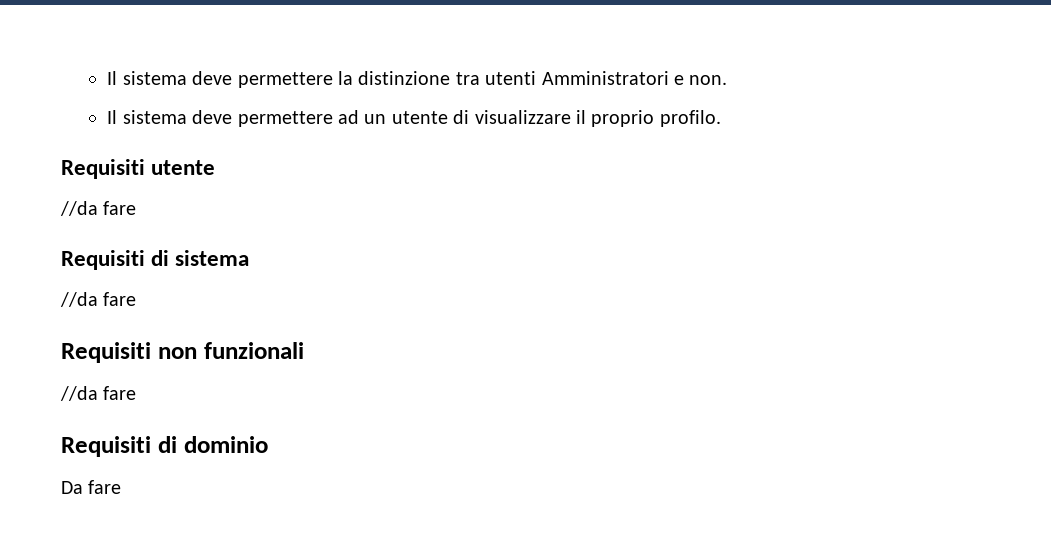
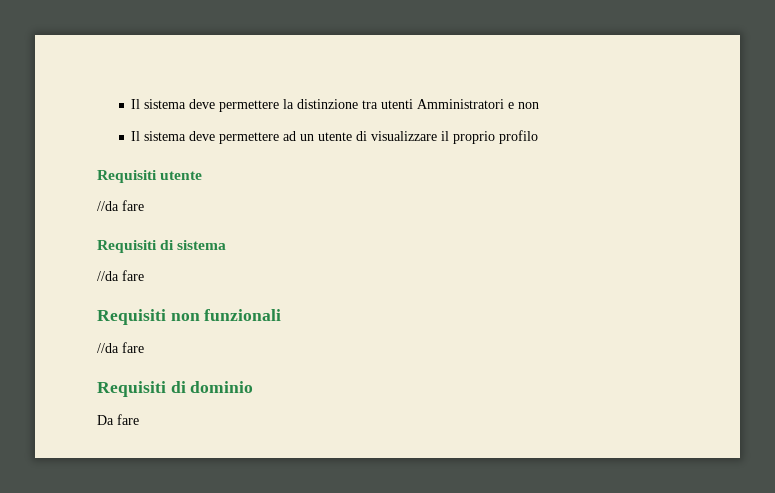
[689,75,728,85] non. -> [518,102,540,109] non
[659,110,721,127] profilo. -> [499,130,539,144] profilo

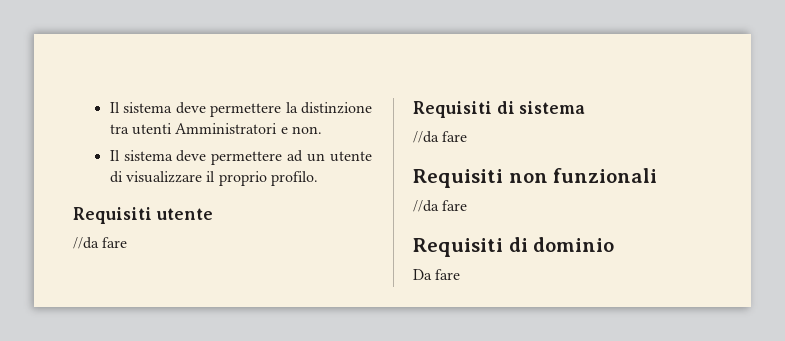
[518,102,540,109] non -> [292,126,323,134] non.
[499,130,539,144] profilo -> [271,171,319,186] profilo.

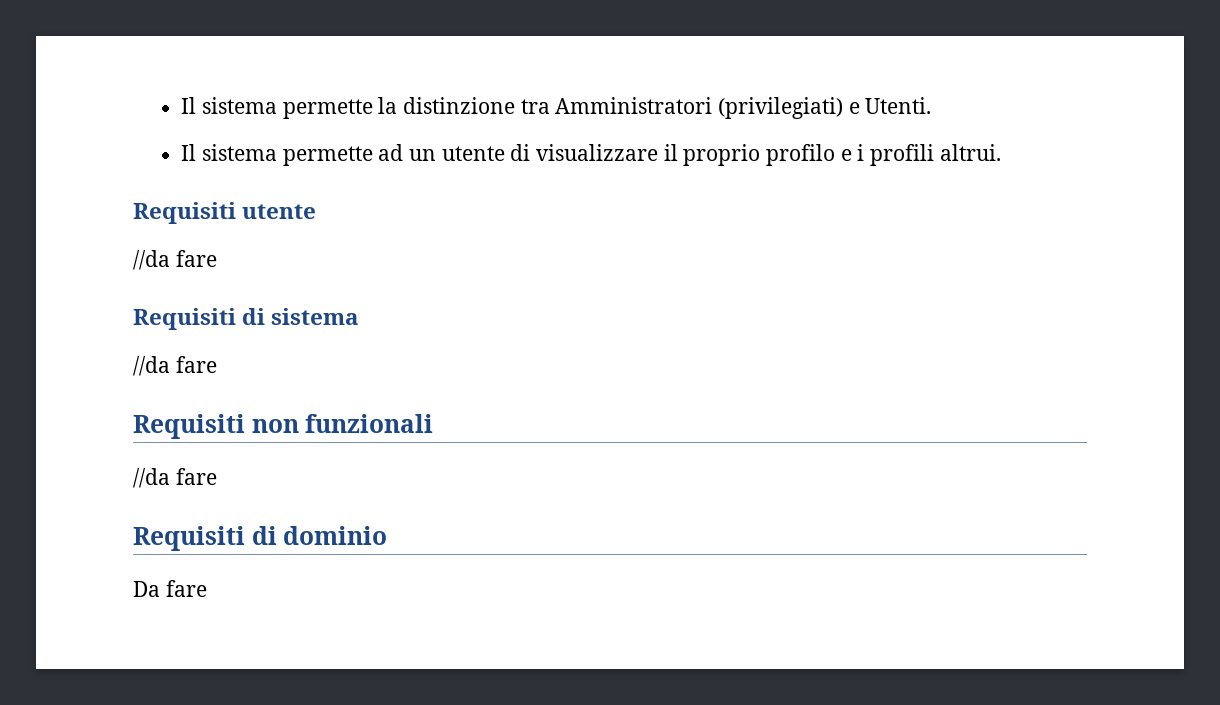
[109,102,282,117] Il sistema deve permettere -> [181,97,373,119] Il sistema permette
[132,123,323,135] [109,150,283,165] utenti Amministratori e non. // Il sistema deve permettere -> [555,97,932,119] [181,144,373,166] Amministratori (privilegiati) e Utenti. // Il sistema permette
[271,171,319,186] profilo. -> [766,144,1001,166] profilo e i profili altrui.

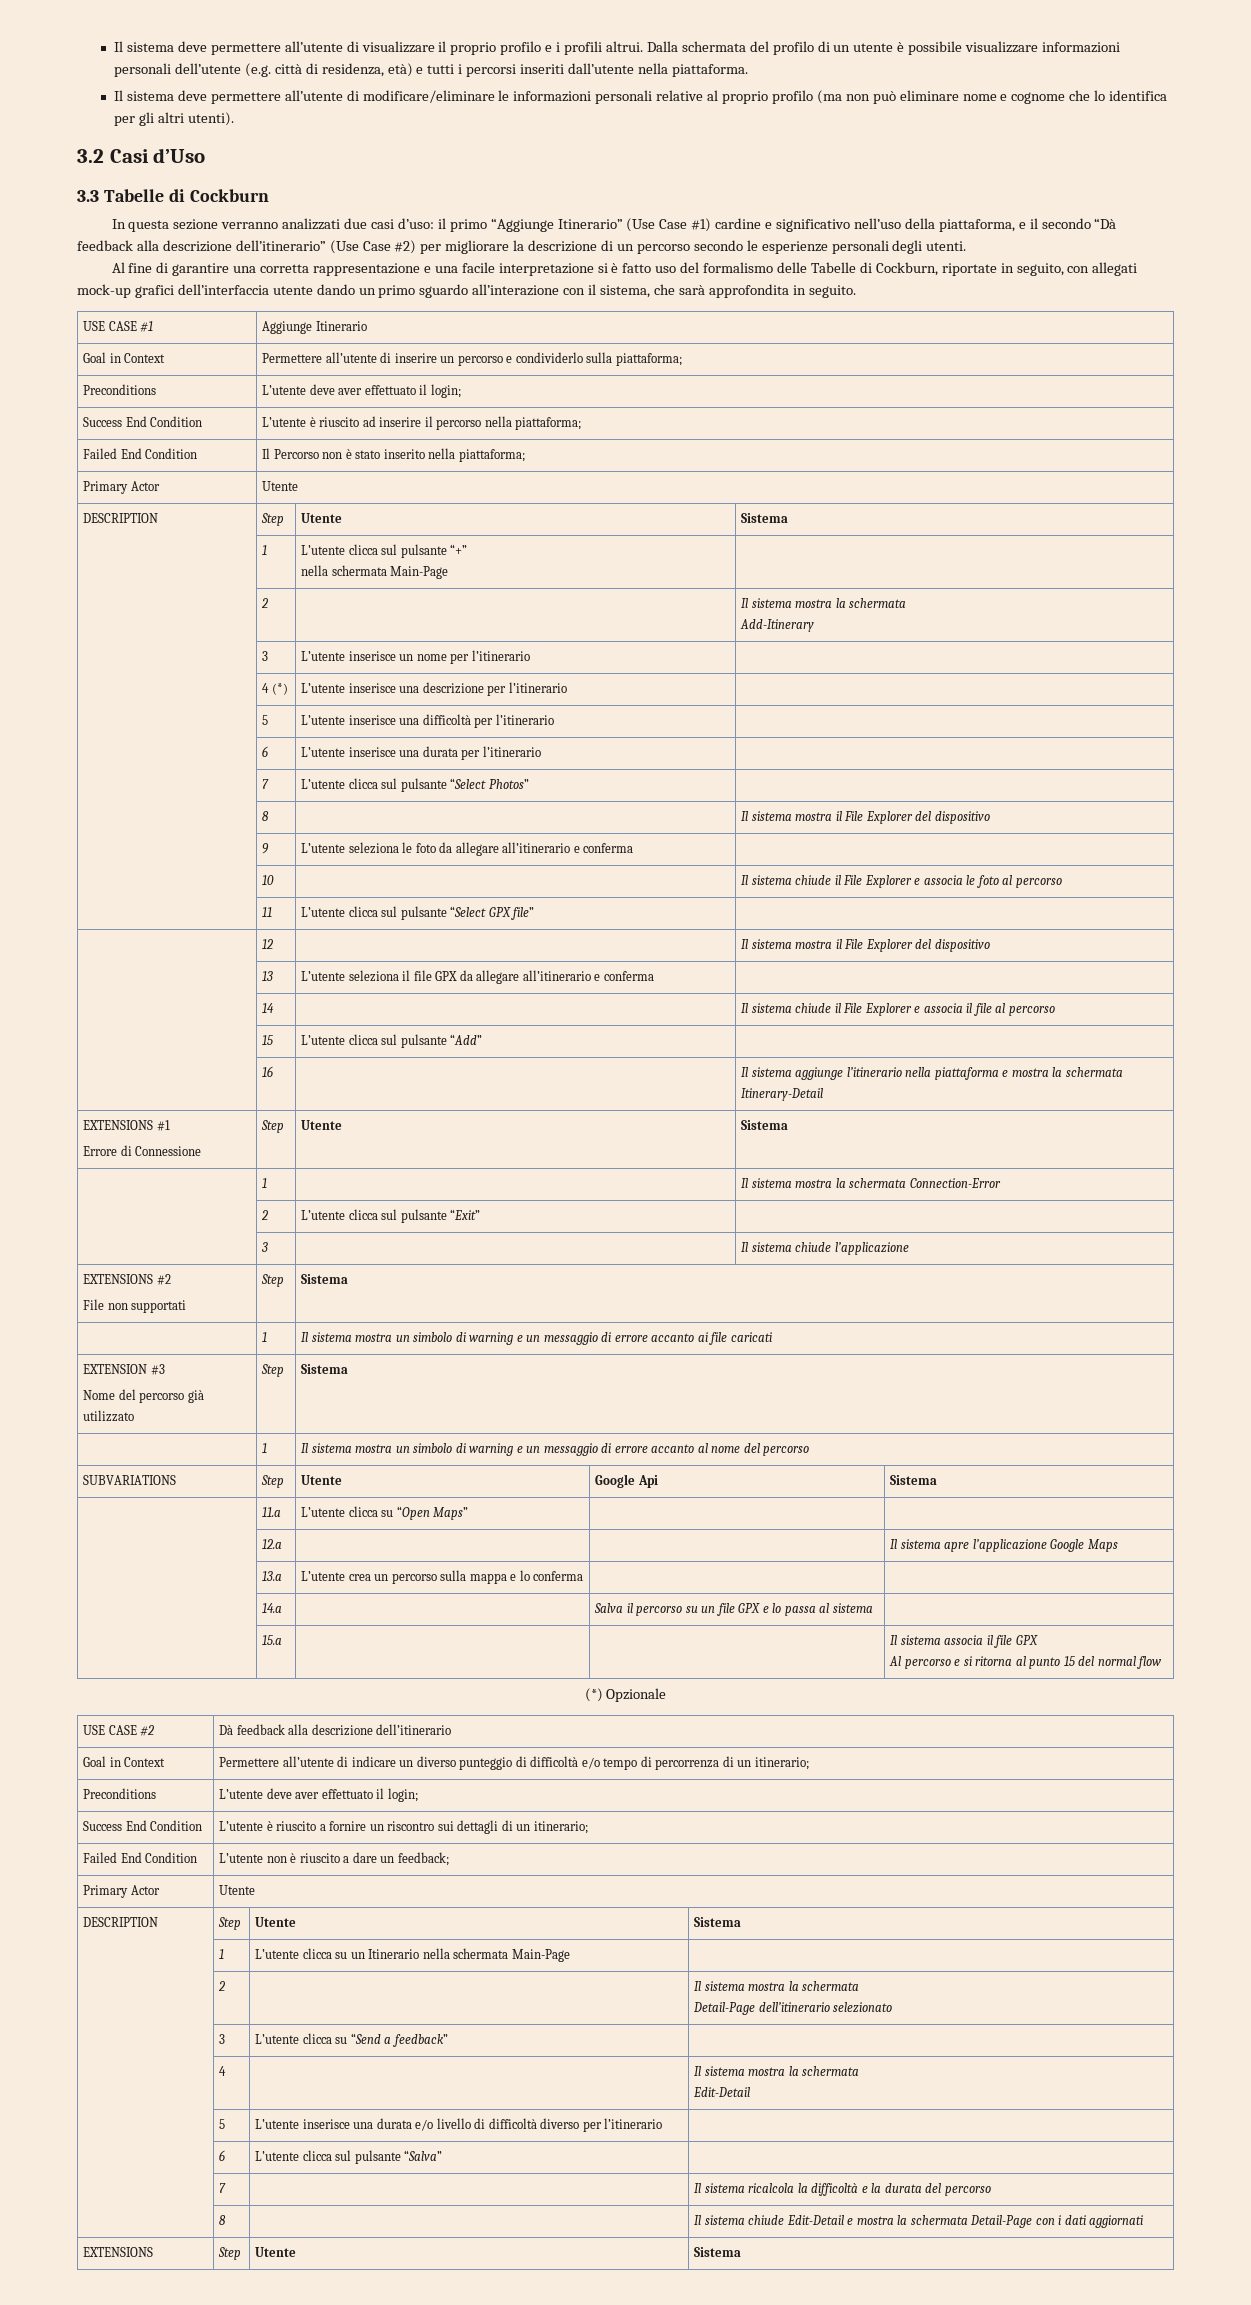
[181,97,932,119] [181,144,505,166] Il sistema permette la distinzione tra Amministratori (privilegiati) e Utenti. // Il sistema permette ad un utente -> [114,41,343,55] Il sistema deve permettere all’utente
[133,202,317,224] [133,250,217,270] [133,308,359,330] [133,356,217,376] [133,414,434,439] [133,468,217,488] [133,526,388,551] [133,580,207,597] // Requisiti utente // //da fare // Requisiti di sistema // //da fare // Requisiti non funzionali // //da fare // Requisiti di dominio // Da fare -> [646,41,1120,55] [114,63,748,77] [114,90,1168,104] [114,112,234,126] [77,148,206,163] [77,189,269,202] [111,218,1117,232] [77,240,967,254] [111,262,1138,276] [77,284,856,298] [83,321,154,332] [262,321,367,334] [83,352,166,363] [262,352,682,366] [83,384,157,395] [262,384,461,398] [83,416,203,427] [262,416,582,430] [83,448,198,459] [262,448,525,462] [83,481,160,494] [262,481,299,491] [83,513,159,523] [261,513,285,526] [301,513,343,523] [741,513,789,523] [262,545,268,555] [301,544,468,558] [301,565,449,579] [261,598,269,608] [741,598,907,608] [740,619,815,632] [262,651,269,661] [301,650,530,664] [262,683,288,695] [301,682,567,696] [262,715,269,725] [301,714,554,728] [262,746,269,757] [301,746,541,760] [262,779,270,789] [301,778,529,792] [262,811,270,821] [741,811,990,824] [262,843,270,854] [301,842,634,856] [262,875,275,885] [741,875,1062,888] [262,907,273,917] [301,906,535,920] [262,939,274,949] [741,939,990,952] [262,971,274,981] [301,970,654,984] [262,1003,275,1013] [741,1003,1055,1016] [262,1035,274,1045] [301,1034,483,1048] [262,1066,274,1077] [741,1067,1123,1080] [741,1088,824,1101] [83,1120,170,1131] [83,1145,202,1156] [261,1120,285,1133] [301,1120,343,1130] [741,1120,789,1130] [262,1178,268,1188] [741,1178,1001,1188] [261,1210,269,1220] [301,1209,481,1223] [261,1242,269,1252] [741,1242,909,1255] [83,1274,171,1285] [83,1299,187,1313] [261,1274,285,1287] [301,1274,349,1284] [262,1332,268,1342] [301,1332,772,1345] [83,1364,165,1375] [83,1389,204,1403] [83,1410,135,1422] [261,1364,285,1377] [301,1364,349,1374] [262,1443,268,1453] [301,1443,810,1456] [83,1475,177,1485] [261,1475,285,1488] [301,1475,343,1485] [595,1474,658,1488] [890,1475,938,1485] [262,1507,282,1517] [301,1506,469,1520] [262,1539,283,1549] [890,1539,1118,1552] [262,1571,283,1581] [301,1570,584,1584] [262,1603,283,1613] [594,1603,873,1616] [262,1635,283,1645] [890,1635,1038,1648] [889,1656,1163,1669] [584,1688,667,1702] [83,1725,155,1736] [219,1724,452,1736] [83,1756,166,1767] [219,1756,809,1770] [83,1788,157,1799] [219,1788,418,1802] [83,1820,203,1831] [219,1820,588,1834] [83,1852,198,1863] [219,1852,449,1866] [83,1885,160,1898] [219,1885,256,1895] [83,1917,159,1927] [218,1917,242,1930] [255,1917,297,1927] [694,1917,742,1927] [219,1949,225,1959] [255,1948,570,1962] [218,1981,226,1991] [694,1981,860,1991] [693,2002,893,2015] [219,2034,226,2044] [255,2033,448,2047] [219,2066,227,2076] [694,2066,860,2076] [693,2087,751,2097] [219,2119,226,2129] [255,2118,663,2132] [219,2150,226,2161] [255,2150,443,2164] [219,2183,227,2193] [694,2183,991,2196] [219,2215,227,2225] [694,2215,1144,2228] [83,2247,154,2257] [218,2247,242,2260] [255,2247,297,2257] [694,2247,742,2257] Dalla schermata del profilo di un utente è possibile visualizzare informazioni personali dell’utente (e.g. città di residenza, età) e tutti i percorsi inseriti dall’utente nella piattaforma. // Il sistema deve permettere all’utente di modificare/eliminare le informazioni personali relative al proprio profilo (ma non può eliminare nome e cognome che lo identifica per gli altri utenti). // 3.2 Casi d’Uso // 3.3 Tabelle di Cockburn // In questa sezione verranno analizzati due casi d’uso: il primo “Aggiunge Itinerario” (Use Case #1) cardine e significativo nell’uso della piattaforma, e il secondo “Dà feedback alla descrizione dell’itinerario” (Use Case #2) per migliorare la descrizione di un percorso secondo le esperienze personali degli utenti. // Al fine di garantire una corretta rappresentazione e una facile interpretazione si è fatto uso del formalismo delle Tabelle di Cockburn, riportate in seguito, con allegati mock-up grafici dell’interfaccia utente dando un primo sguardo all’interazione con il sistema, che sarà approfondita in seguito. // USE CASE #1 | Aggiunge Itinerario // Goal in Context | Permettere all’utente di inserire un percorso e condividerlo sulla piattaforma; // Preconditions | L’utente deve aver effettuato il login; // Success End Condition | L’utente è riuscito ad inserire il percorso nella piattaforma; // Failed End Condition | Il Percorso non è stato inserito nella piattaforma; // Primary Actor | Utente // DESCRIPTION | Step | Utente | Sistema // | 1 | L’utente clicca sul pulsante “+” // nella schermata Main-Page | // | 2 | | Il sistema mostra la schermata // Add-Itinerary // | 3 | L’utente inserisce un nome per l’itinerario | // | 4 (*) | L’utente inserisce una descrizione per l’itinerario | // | 5 | L’utente inserisce una difficoltà per l’itinerario | // | 6 | L’utente inserisce una durata per l’itinerario | // | 7 | L’utente clicca sul pulsante “Select Photos” | // | 8 | | Il sistema mostra il File Explorer del dispositivo // | 9 | L’utente seleziona le foto da allegare all’itinerario e conferma | // | 10 | | Il sistema chiude il File Explorer e associa le foto al percorso // | 11 | L’utente clicca sul pulsante “Select GPX file” | // | 12 | | Il sistema mostra il File Explorer del dispositivo // | 13 | L’utente seleziona il file GPX da allegare all’itinerario e conferma | // | 14 | | Il sistema chiude il File Explorer e associa il file al percorso // | 15 | L’utente clicca sul pulsante “Add” | // | 16 | | Il sistema aggiunge l’itinerario nella piattaforma e mostra la schermata Itinerary-Detail // EXTENSIONS #1 // Errore di Connessione | Step | Utente | Sistema // | 1 | | Il sistema mostra la schermata Connection-Error // | 2 | L’utente clicca sul pulsante “Exit” | // | 3 | | Il sistema chiude l’applicazione // EXTENSIONS #2 // File non supportati | Step | Sistema // | 1 | Il sistema mostra un simbolo di warning e un messaggio di errore accanto ai file caricati // EXTENSION #3 // Nome del percorso già utilizzato | Step | Sistema // | 1 | Il sistema mostra un simbolo di warning e un messaggio di errore accanto al nome del percorso // SUBVARIATIONS | Step | Utente | Google Api | Sistema // | 11.a | L’utente clicca su “Open Maps” | | // | 12.a | | | Il sistema apre l’applicazione Google Maps // | 13.a | L’utente crea un percorso sulla mappa e lo conferma | | // | 14.a | | Salva il percorso su un file GPX e lo passa al sistema | // | 15.a | | | Il sistema associa il file GPX // Al percorso e si ritorna al punto 15 del normal flow // (*) Opzionale // USE CASE #2 | Dà feedback alla descrizione dell’itinerario // Goal in Context | Permettere all’utente di indicare un diverso punteggio di difficoltà e/o tempo di percorrenza di un itinerario; // Preconditions | L’utente deve aver effettuato il login; // Success End Condition | L’utente è riuscito a fornire un riscontro sui dettagli di un itinerario; // Failed End Condition | L’utente non è riuscito a dare un feedback; // Primary Actor | Utente // DESCRIPTION | Step | Utente | Sistema // | 1 | L’utente clicca su un Itinerario nella schermata Main-Page | // | 2 | | Il sistema mostra la schermata // Detail-Page dell’itinerario selezionato // | 3 | L’utente clicca su “Send a feedback” | // | 4 | | Il sistema mostra la schermata // Edit-Detail // | 5 | L’utente inserisce una durata e/o livello di difficoltà diverso per l’itinerario | // | 6 | L’utente clicca sul pulsante “Salva” | // | 7 | | Il sistema ricalcola la difficoltà e la durata del percorso // | 8 | | Il sistema chiude Edit-Detail e mostra la schermata Detail-Page con i dati aggiornati // EXTENSIONS | Step | Utente | Sistema

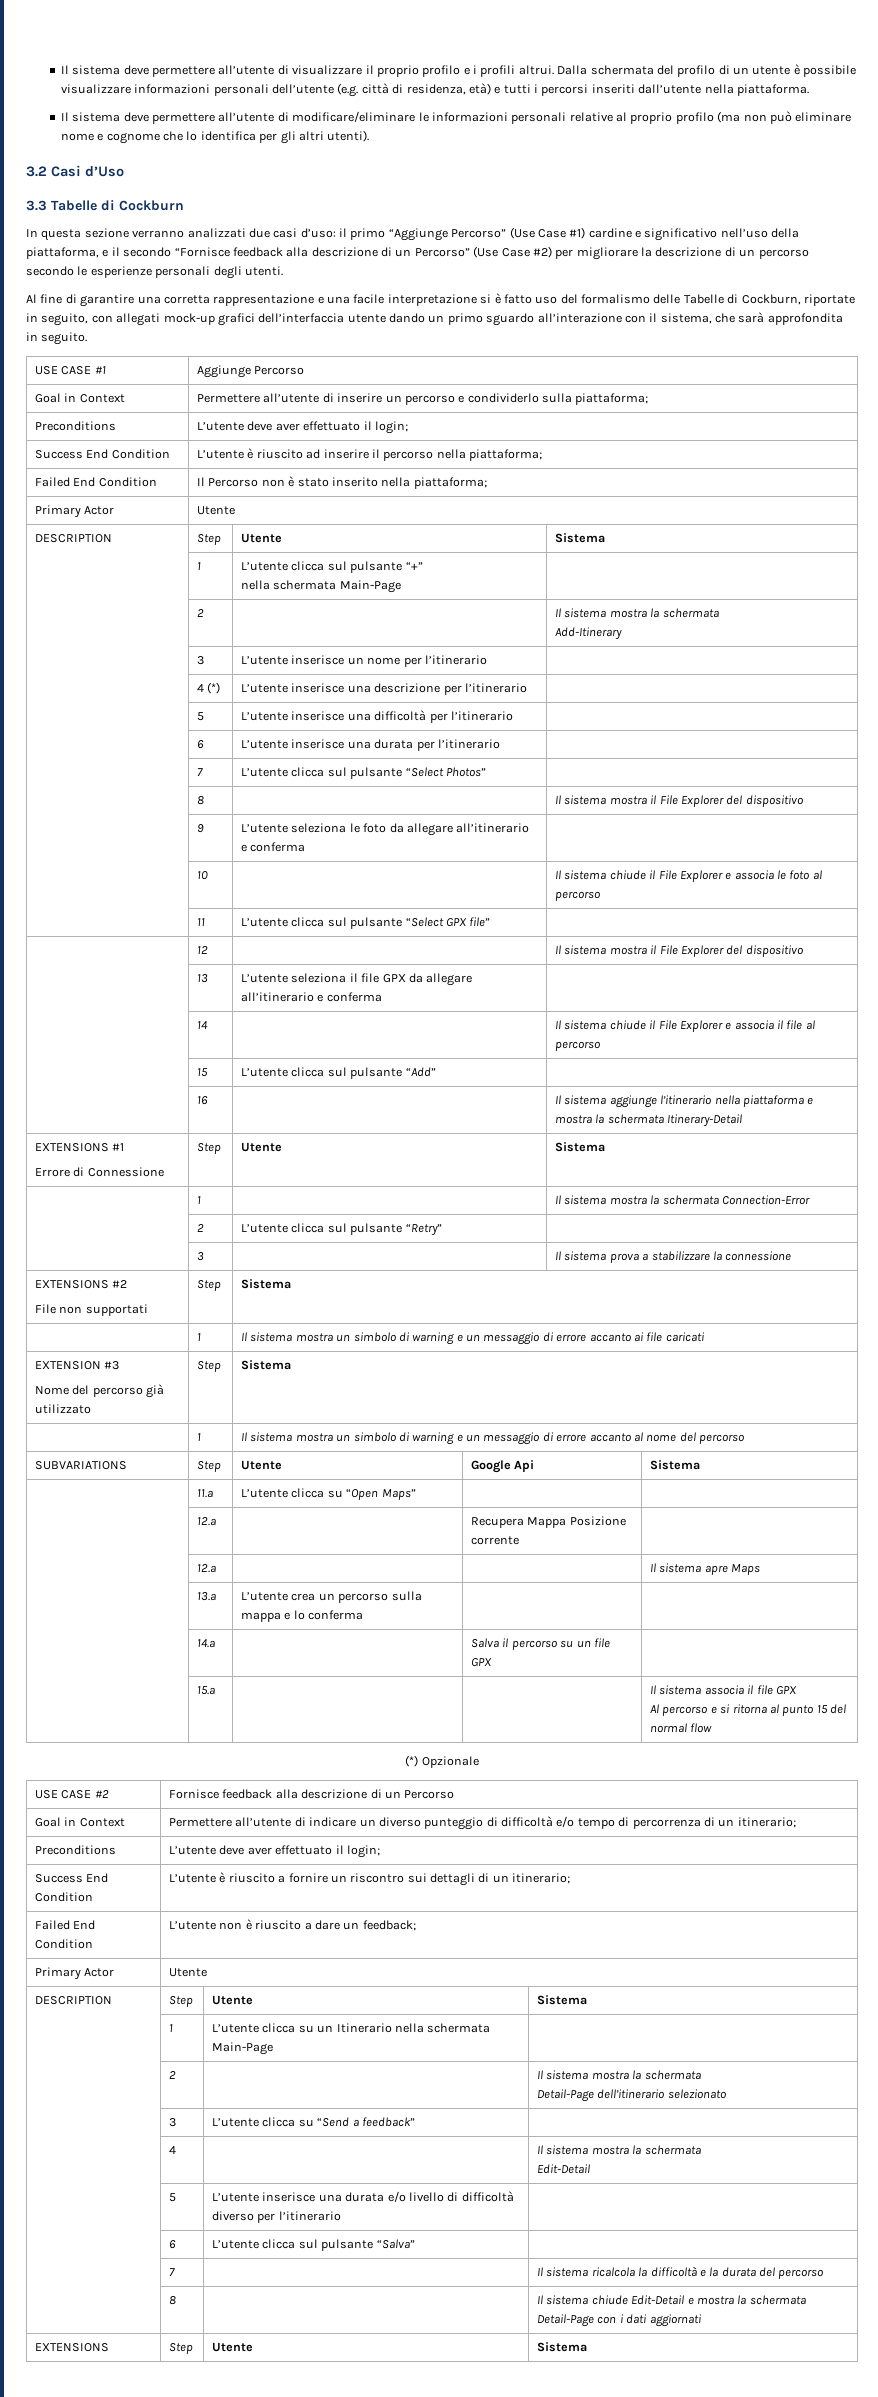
[557,219,623,229] Itinerario” -> [451,229,507,238] Percorso”
[1094,218,1117,229] [77,240,326,252] “Dà feedback alla descrizione dell’itinerario” -> [174,247,470,257] “Fornisce feedback alla descrizione di un Percorso”
[315,321,367,331] Itinerario -> [254,366,305,375] Percorso
[450,1209,481,1220] “Exit” -> [405,1224,442,1236] “Retry”
[795,1242,909,1255] chiude l’applicazione -> [609,1251,792,1263] prova a stabilizzare la connessione
(469, 1513) none -> [197,1517,217,1526] [471,1516,626,1528] [471,1536,520,1545] // | 12.a | | Recupera Mappa Posizione corrente |
[972,1539,1085,1552] l’applicazione Google -> (728, 1570) none
[762,1603,873,1616] e lo passa al sistema -> (493, 1662) none
[219,1724,452,1736] Dà feedback alla descrizione dell’itinerario -> [169,1789,455,1799] Fornisce feedback alla descrizione di un Percorso

